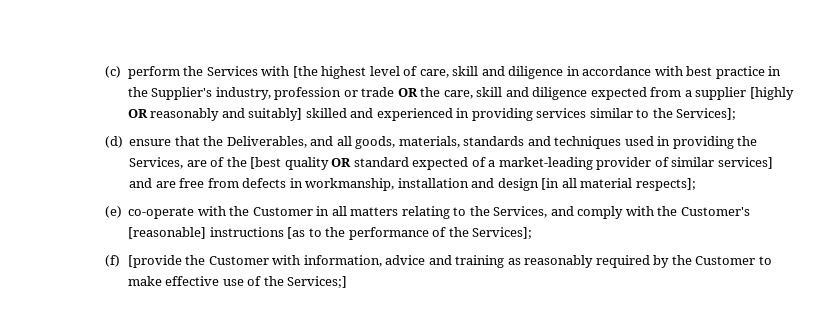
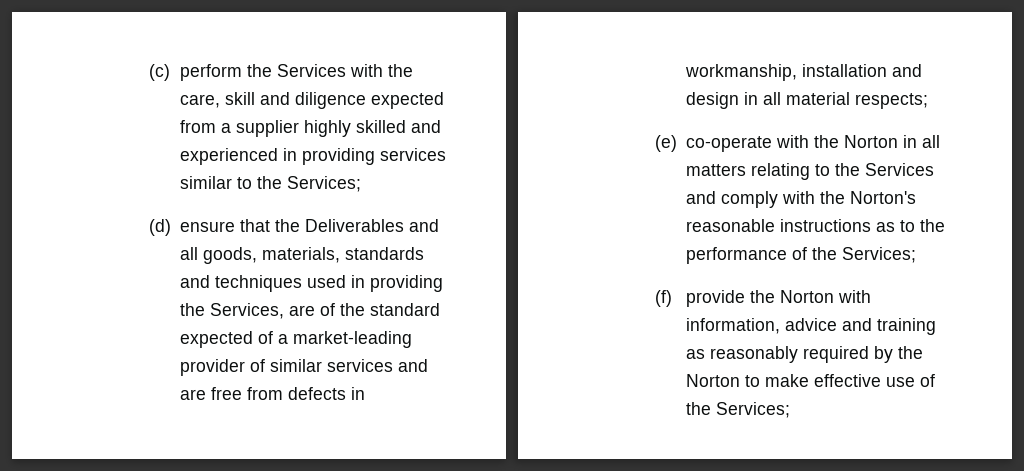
[292,66,782,79] [127,87,418,100] [the highest level of care, skill and diligence in accordance with best practice in the Supplier's industry, profession or trade OR -> (384, 70) none
[749,87,794,100] [127,108,303,121] [highly OR reasonably and suitably] -> [304,120,352,137] highly
[676,108,737,120] Services]; -> [287,176,362,192] Services;
[226,136,307,148] Deliverables, -> [305,219,405,232] Deliverables
[250,157,352,170] [best quality OR -> (366, 309) none
[717,157,773,169] services] -> [327,359,394,372] services
[541,178,560,190] [in -> [744,92,759,105] in
[635,178,696,191] respects]; -> [855,93,929,109] respects;
[252,207,313,216] Customer -> [844,135,899,148] Norton
[493,206,548,218] Services, -> [865,163,935,176] Services
[680,207,750,216] [128,227,306,239] Customer's [reasonable] instructions [as -> [850,191,917,204] [686,219,896,232] Norton's reasonable instructions as
[472,227,533,239] Services]; -> [842,247,917,263] Services;
[127,255,269,268] [provide the Customer -> [686,290,835,307] provide the Norton
[695,256,756,265] Customer -> [686,374,741,387] Norton
[287,276,348,288] Services;] -> [716,402,791,418] Services;

